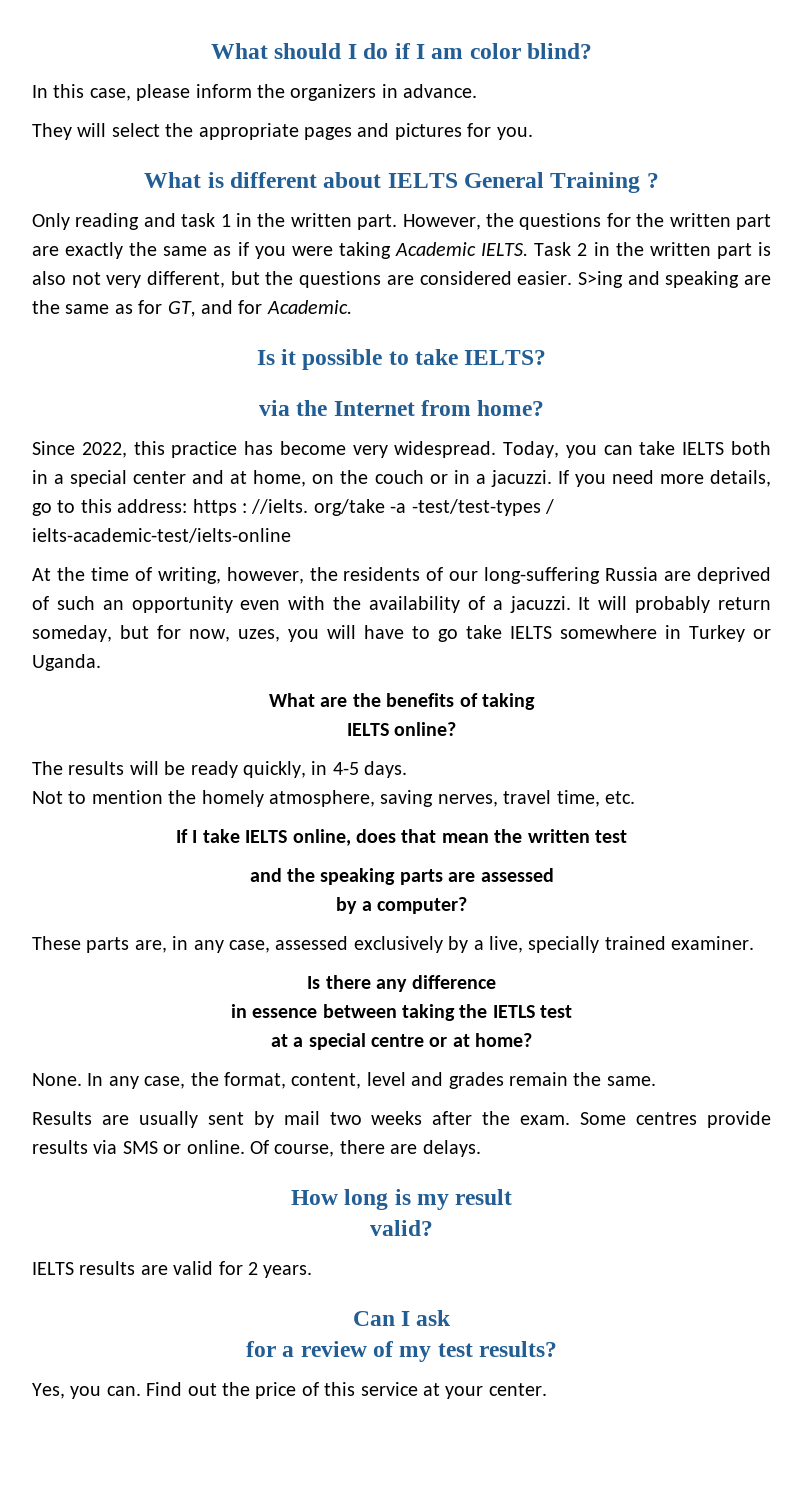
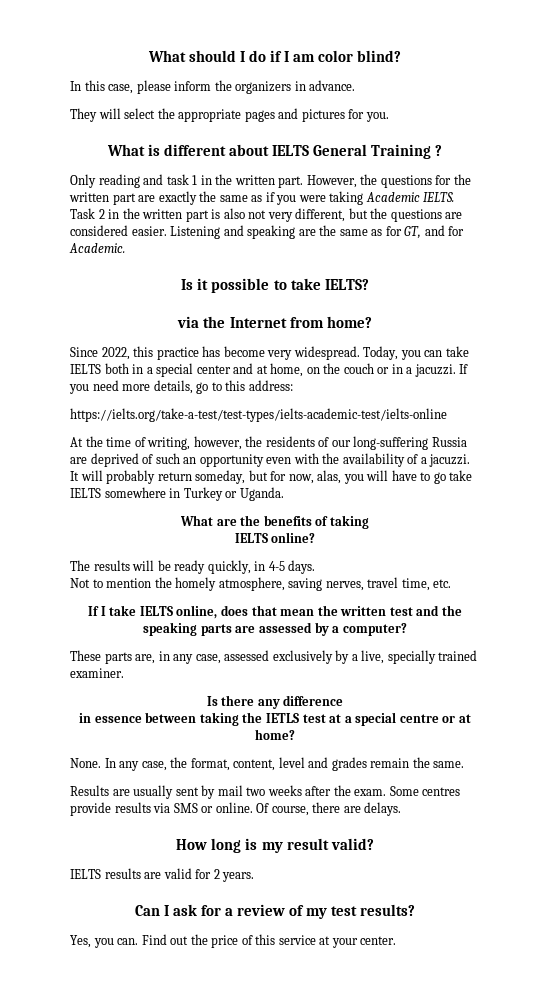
[577,271,623,288] S>ing -> [170,226,221,239] Listening
[192,499,554,516] [32,528,291,543] https : //ielts. org/take -a -test/test-types / ielts-academic-test/ielts-online -> [70,408,447,422] // https://ielts.org/take-a-test/test-types/ielts-academic-test/ielts-online
[238,629,280,642] uzes, -> [317,470,342,484] alas,
(627, 836) // -> (413, 611) none
(554, 875) // -> (312, 627) none
(573, 1011) // -> (326, 718) none
(513, 1197) // -> (329, 844) none
(452, 1318) // -> (197, 910) none

